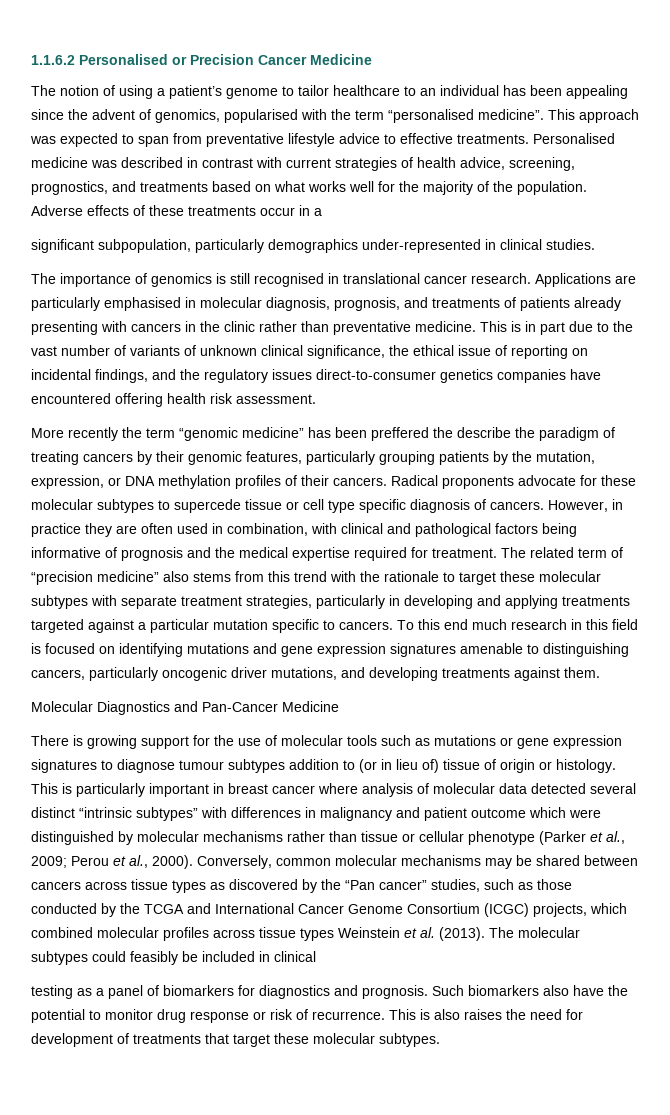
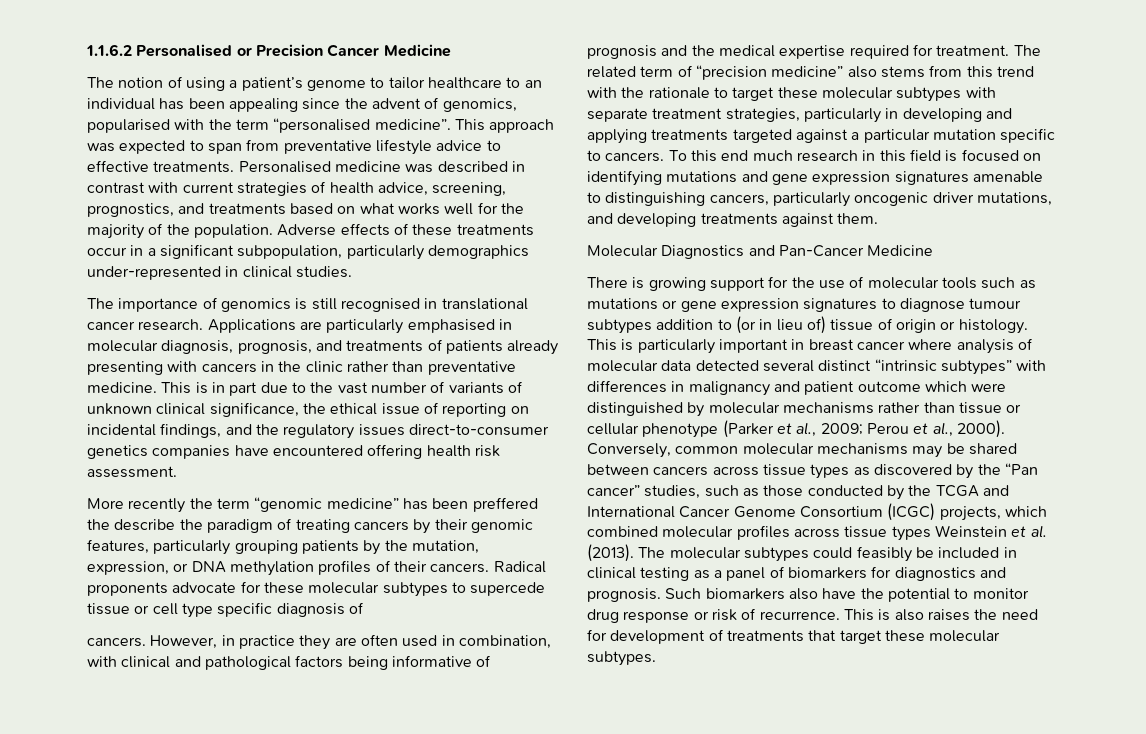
(322, 212) // -> (156, 252) none
(486, 504) none -> (364, 608) //
(316, 956) // -> (636, 573) none

